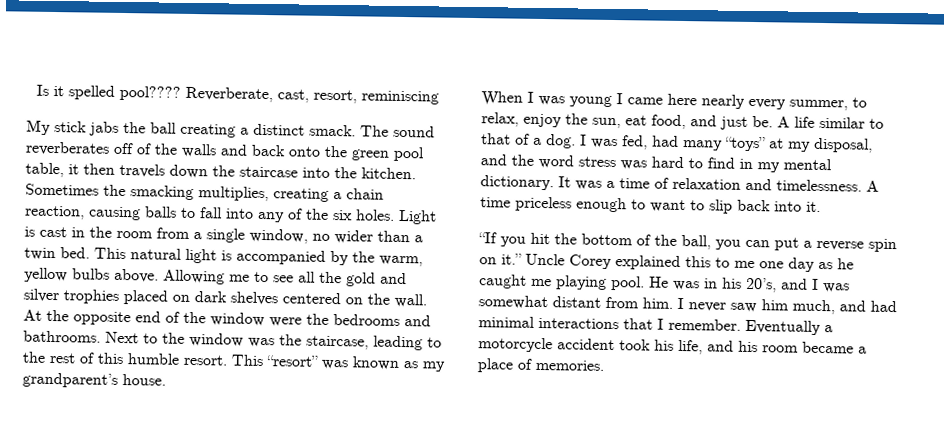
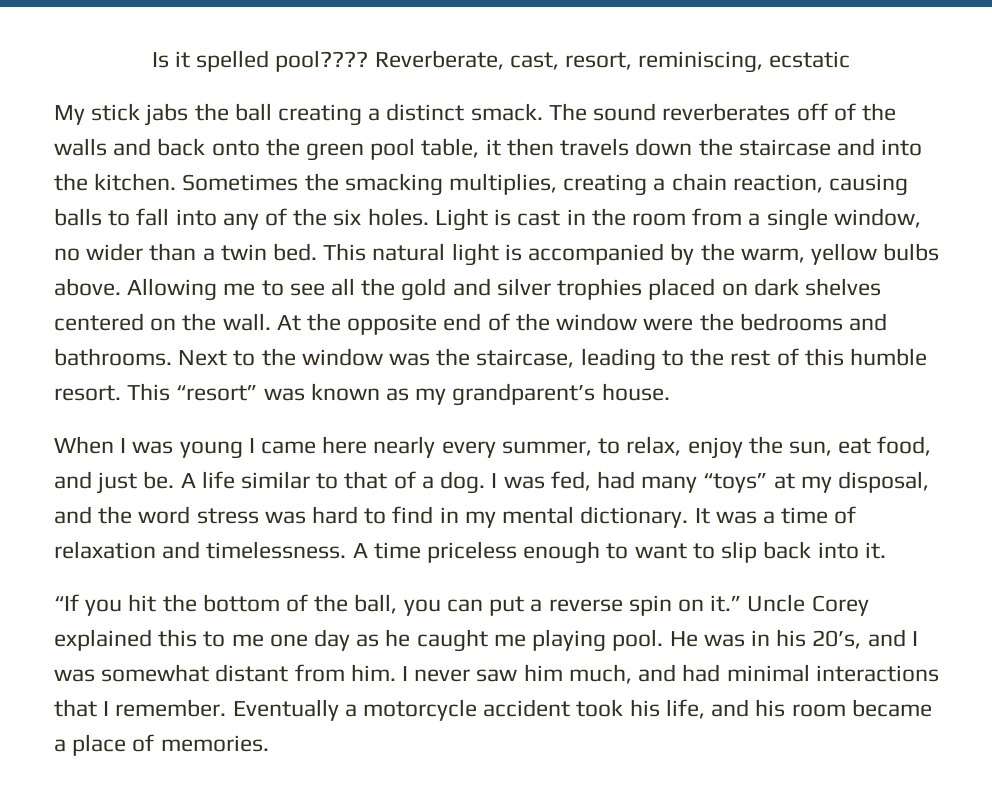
[360,90,439,105] reminiscing -> [638,51,851,73] reminiscing, ecstatic
(298, 172) none -> [836,138,875,156] and

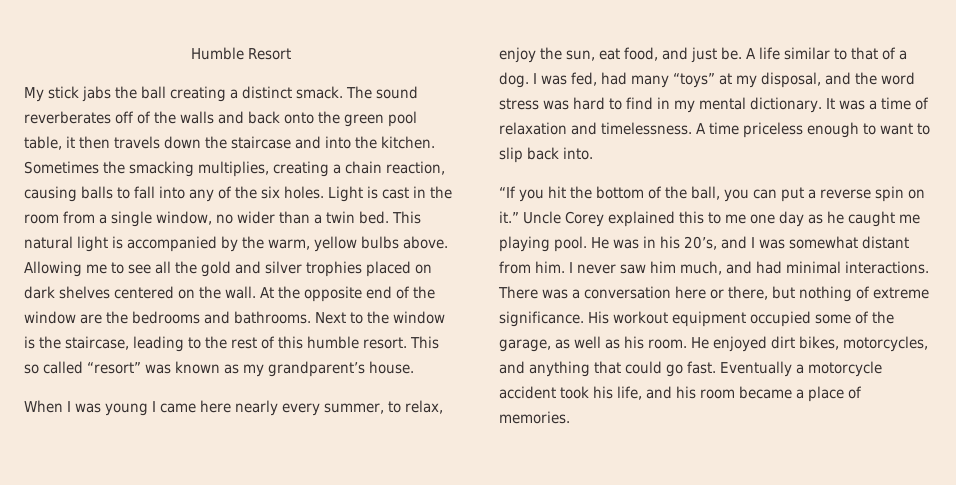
[151,50,851,73] Is it spelled pool???? Reverberate, cast, resort, reminiscing, ecstatic -> [190,47,291,60] Humble Resort
[643,318,694,331] were -> [80,314,102,324] are
[389,353,431,366] was -> [24,336,35,349] is
(171, 392) none -> [24,361,83,374] so called
[817,542,886,559] into it. -> [563,147,593,160] into.
[815,665,939,682] [54,699,227,717] interactions that I remember. -> [845,261,929,274] [498,286,929,302] [499,311,894,327] [499,336,928,352] [499,361,716,377] interactions. There was a conversation here or there, but nothing of extreme significance. His workout equipment occupied some of the garage, as well as his room. He enjoyed dirt bikes, motorcycles, and anything that could go fast.

